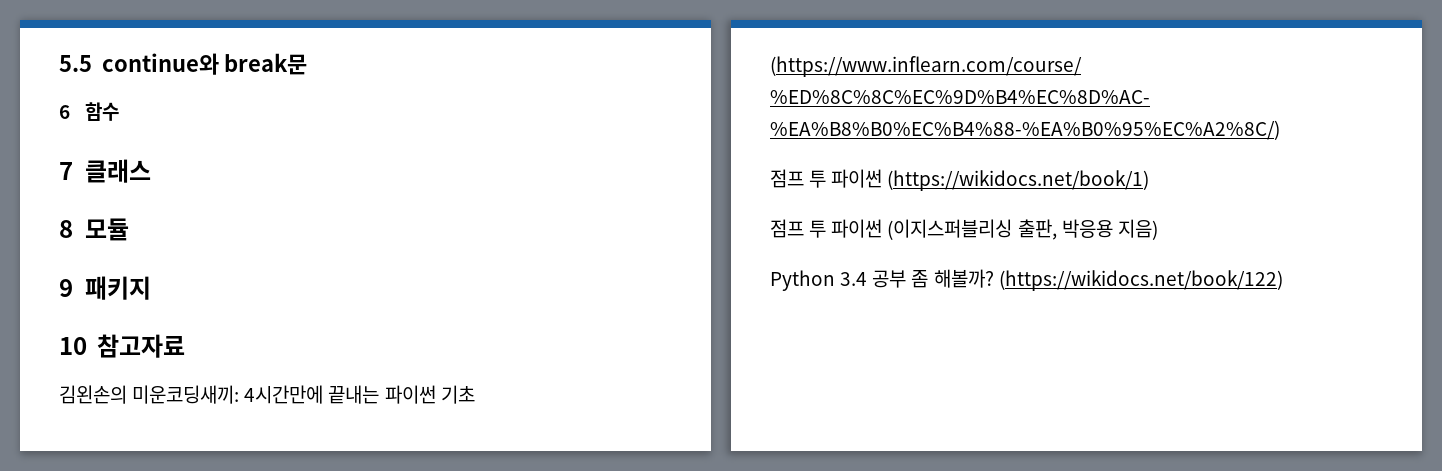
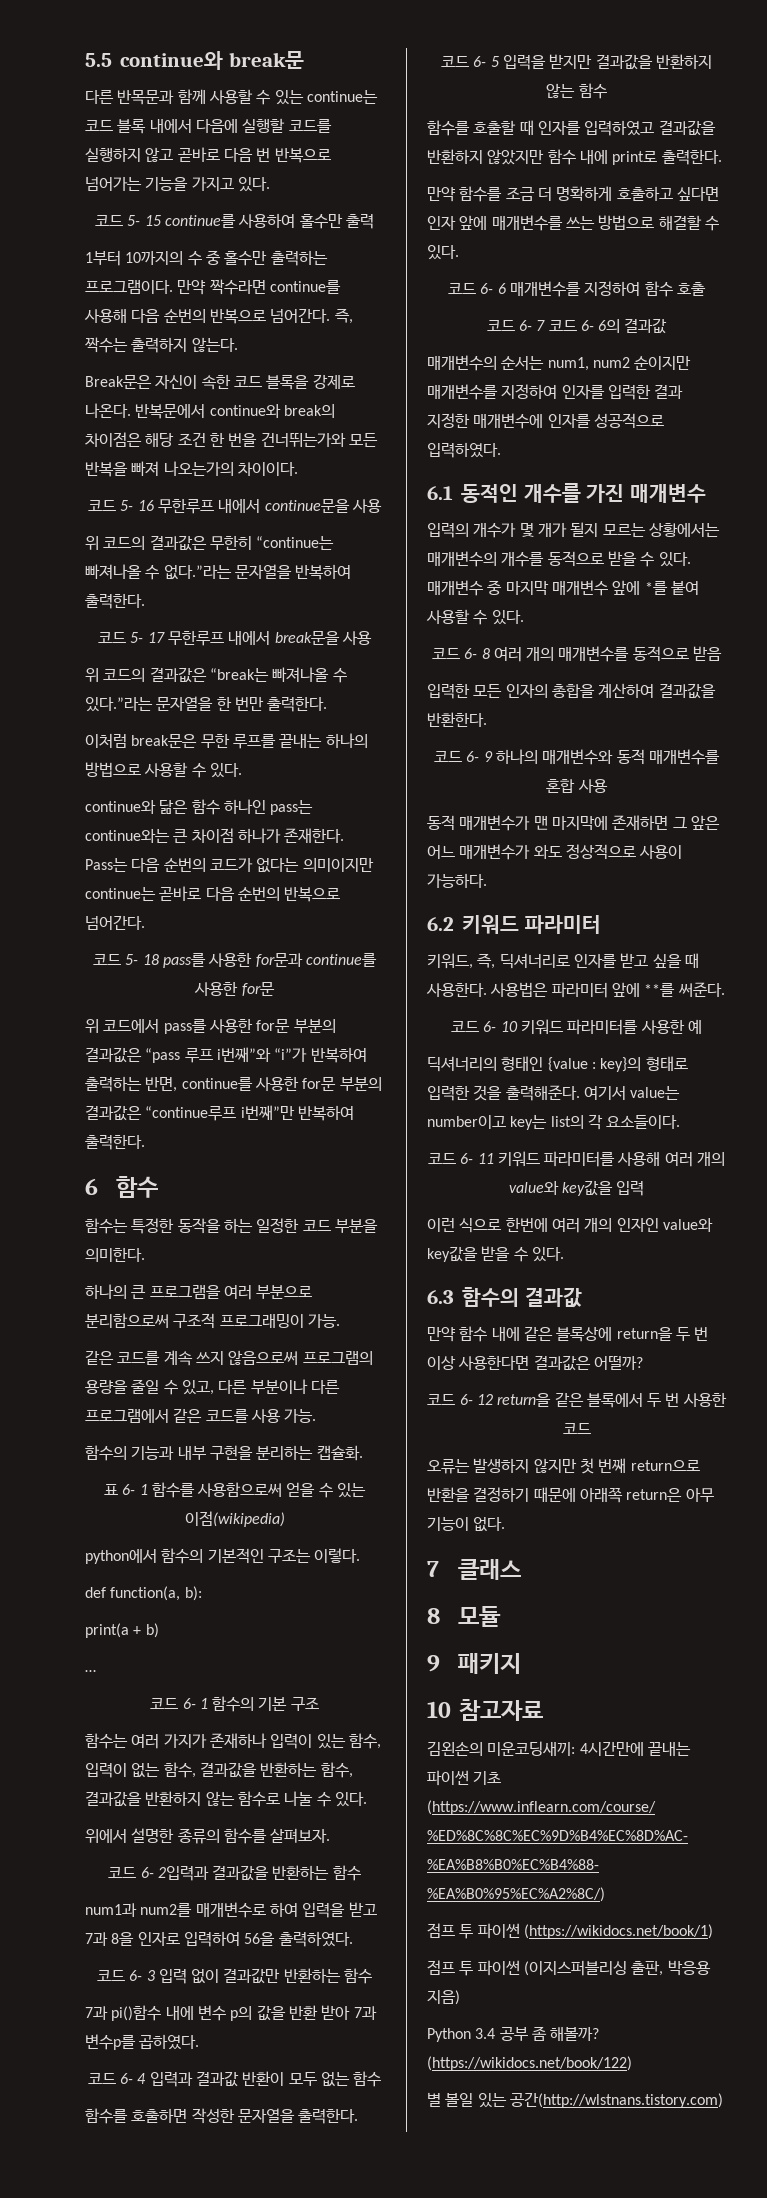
[59,102,120,121] 6 함수 -> [85,89,378,105] [85,118,332,134] [85,147,331,163] [85,177,270,192] [95,213,374,229] [85,250,328,266] [85,279,341,295] [84,308,353,324] [85,337,238,353] [85,374,355,390] [85,403,335,419] [85,432,378,447] [85,461,298,477] [88,498,382,514] [85,535,335,551] [85,564,352,580] [85,593,145,609] [98,630,372,646] [85,667,347,683] [85,696,328,712] [85,733,368,749] [85,762,242,778] [85,799,314,815] [85,828,345,843] [85,858,374,873] [85,886,341,902] [85,915,145,930] [93,952,377,968] [194,981,275,996] [85,1018,336,1034] [85,1047,367,1063] [85,1076,382,1092] [85,1105,354,1121] [85,1134,145,1150] [85,1176,158,1198] [85,1218,378,1234] [85,1247,145,1262] [85,1284,313,1300] [85,1313,340,1329] [85,1350,373,1366] [85,1379,340,1395] [85,1408,317,1423] [85,1445,363,1461] [103,1482,367,1498] [184,1511,285,1527] [85,1548,361,1564] [85,1586,202,1601] [85,1623,159,1638] [85,1670,96,1672] [150,1696,319,1712] [85,1733,381,1749] [85,1762,353,1778] [85,1791,367,1807] [85,1828,331,1844] [108,1865,361,1881] [85,1902,377,1918] [85,1931,353,1947] [96,1968,373,1984] [85,2005,377,2021] [85,2034,200,2050] [87,2071,382,2087] [85,2108,359,2124] [441,54,712,70] [546,83,607,99] [427,120,716,136] [427,149,722,165] [427,186,719,202] [427,215,719,231] [427,245,459,260] [448,281,706,297] [486,318,668,334] [427,355,692,371] [427,384,684,400] [427,413,664,429] [427,442,501,458] [427,483,706,503] [427,522,720,538] [427,551,691,567] [427,580,699,596] [426,609,524,625] [431,646,723,662] [427,683,716,699] [427,712,487,727] [434,749,720,765] [546,779,608,793] [427,815,720,831] [427,844,683,860] [427,873,487,888] [427,915,601,934] [427,953,699,969] [426,982,725,998] [451,1019,702,1035] [427,1056,688,1072] [427,1085,681,1101] [427,1114,681,1130] [427,1151,726,1167] [508,1180,645,1196] [427,1217,713,1233] [427,1246,564,1262] [427,1287,582,1308] [427,1326,709,1342] [427,1355,643,1371] [427,1392,727,1408] [562,1423,591,1434] [427,1458,700,1474] [427,1487,714,1503] [427,1517,506,1532] 다른 반목문과 함께 사용할 수 있는 continue는 코드 블록 내에서 다음에 실행할 코드를 실행하지 않고 곧바로 다음 번 반복으로 넘어가는 기능을 가지고 있다. // 코드 5- 15 continue를 사용하여 홀수만 출력 // 1부터 10까지의 수 중 홀수만 출력하는 프로그램이다. 만약 짝수라면 continue를 사용해 다음 순번의 반복으로 넘어간다. 즉, 짝수는 출력하지 않는다. // Break문은 자신이 속한 코드 블록을 강제로 나온다. 반복문에서 continue와 break의 차이점은 해당 조건 한 번을 건너뛰는가와 모든 반복을 빠져 나오는가의 차이이다. // 코드 5- 16 무한루프 내에서 continue문을 사용 // 위 코드의 결과값은 무한히 “continue는 빠져나올 수 없다.”라는 문자열을 반복하여 출력한다. // 코드 5- 17 무한루프 내에서 break문을 사용 // 위 코드의 결과값은 “break는 빠져나올 수 있다.”라는 문자열을 한 번만 출력한다. // 이처럼 break문은 무한 루프를 끝내는 하나의 방법으로 사용할 수 있다. // continue와 닮은 함수 하나인 pass는 continue와는 큰 차이점 하나가 존재한다. Pass는 다음 순번의 코드가 없다는 의미이지만 continue는 곧바로 다음 순번의 반복으로 넘어간다. // 코드 5- 18 pass를 사용한 for문과 continue를 사용한 for문 // 위 코드에서 pass를 사용한 for문 부분의 결과값은 “pass 루프 i번째”와 “i”가 반복하여 출력하는 반면, continue를 사용한 for문 부분의 결과값은 “continue루프 i번째”만 반복하여 출력한다. // 6 함수 // 함수는 특정한 동작을 하는 일정한 코드 부분을 의미한다. // 하나의 큰 프로그램을 여러 부분으로 분리함으로써 구조적 프로그래밍이 가능. // 같은 코드를 계속 쓰지 않음으로써 프로그램의 용량을 줄일 수 있고, 다른 부분이나 다른 프로그램에서 같은 코드를 사용 가능. // 함수의 기능과 내부 구현을 분리하는 캡슐화. // 표 6- 1 함수를 사용함으로써 얻을 수 있는 이점(wikipedia) // python에서 함수의 기본적인 구조는 이렇다. // def function(a, b): // print(a + b) // … // 코드 6- 1 함수의 기본 구조 // 함수는 여러 가지가 존재하나 입력이 있는 함수, 입력이 없는 함수, 결과값을 반환하는 함수, 결과값을 반환하지 않는 함수로 나눌 수 있다. // 위에서 설명한 종류의 함수를 살펴보자. // 코드 6- 2입력과 결과값을 반환하는 함수 // num1과 num2를 매개변수로 하여 입력을 받고 7과 8을 인자로 입력하여 56을 출력하였다. // 코드 6- 3 입력 없이 결과값만 반환하는 함수 // 7과 pi()함수 내에 변수 p의 값을 반환 받아 7과 변수p를 곱하였다. // 코드 6- 4 입력과 결과값 반환이 모두 없는 함수 // 함수를 호출하면 작성한 문자열을 출력한다. // 코드 6- 5 입력을 받지만 결과값을 반환하지 않는 함수 // 함수를 호출할 때 인자를 입력하였고 결과값을 반환하지 않았지만 함수 내에 print로 출력한다. // 만약 함수를 조금 더 명확하게 호출하고 싶다면 인자 앞에 매개변수를 쓰는 방법으로 해결할 수 있다. // 코드 6- 6 매개변수를 지정하여 함수 호출 // 코드 6- 7 코드 6- 6의 결과값 // 매개변수의 순서는 num1, num2 순이지만 매개변수를 지정하여 인자를 입력한 결과 지정한 매개변수에 인자를 성공적으로 입력하였다. // 6.1 동적인 개수를 가진 매개변수 // 입력의 개수가 몇 개가 될지 모르는 상황에서는 매개변수의 개수를 동적으로 받을 수 있다. 매개변수 중 마지막 매개변수 앞에 *를 붙여 사용할 수 있다. // 코드 6- 8 여러 개의 매개변수를 동적으로 받음 // 입력한 모든 인자의 총합을 계산하여 결과값을 반환한다. // 코드 6- 9 하나의 매개변수와 동적 매개변수를 혼합 사용 // 동적 매개변수가 맨 마지막에 존재하면 그 앞은 어느 매개변수가 와도 정상적으로 사용이 가능하다. // 6.2 키워드 파라미터 // 키워드, 즉, 딕셔너리로 인자를 받고 싶을 때 사용한다. 사용법은 파라미터 앞에 **를 써준다. // 코드 6- 10 키워드 파라미터를 사용한 예 // 딕셔너리의 형태인 {value : key}의 형태로 입력한 것을 출력해준다. 여기서 value는 number이고 key는 list의 각 요소들이다. // 코드 6- 11 키워드 파라미터를 사용해 여러 개의 value와 key값을 입력 // 이런 식으로 한번에 여러 개의 인자인 value와 key값을 받을 수 있다. // 6.3 함수의 결과값 // 만약 함수 내에 같은 블록상에 return을 두 번 이상 사용한다면 결과값은 어떨까? // 코드 6- 12 return을 같은 블록에서 두 번 사용한 코드 // 오류는 발생하지 않지만 첫 번째 return으로 반환을 결정하기 때문에 아래쪽 return은 아무 기능이 없다.
(1283, 280) none -> [427,2092,723,2108] // 별 볼일 있는 공간(http://wlstnans.tistory.com)

